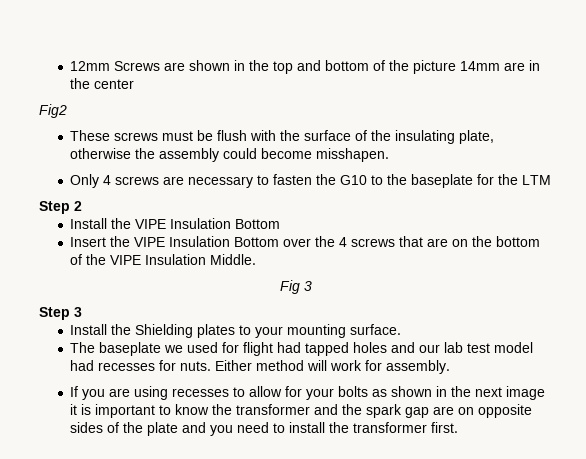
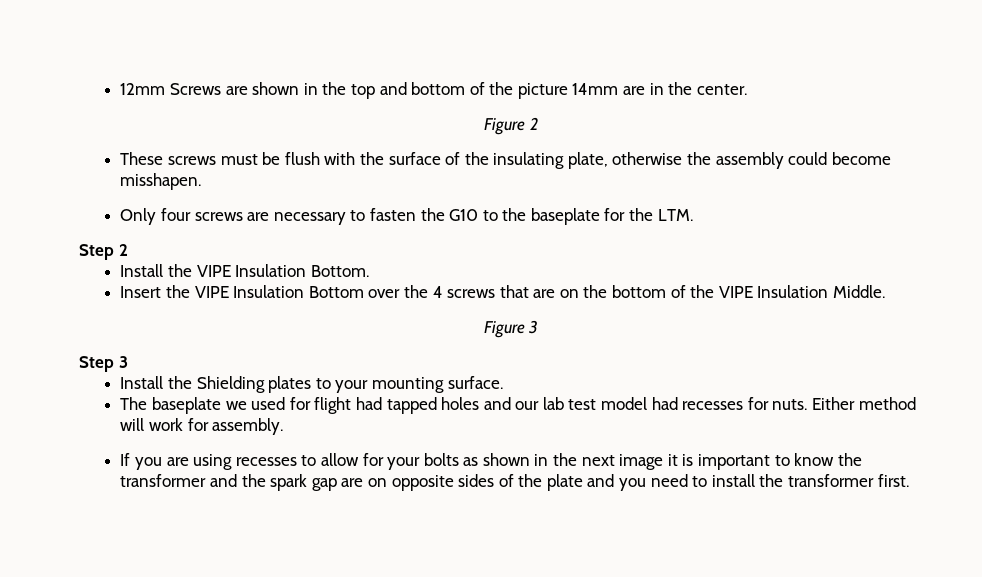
[94,79,135,89] [39,104,67,118] center // Fig2 -> [696,84,747,95] [484,117,538,135] center. // Figure 2
[103,175,112,185] 4 -> [160,208,191,221] four
[522,175,552,185] LTM -> [657,209,693,221] LTM.
[235,219,281,229] Bottom -> [310,265,369,277] Bottom.
[280,280,300,294] Fig -> [483,321,525,338] Figure

